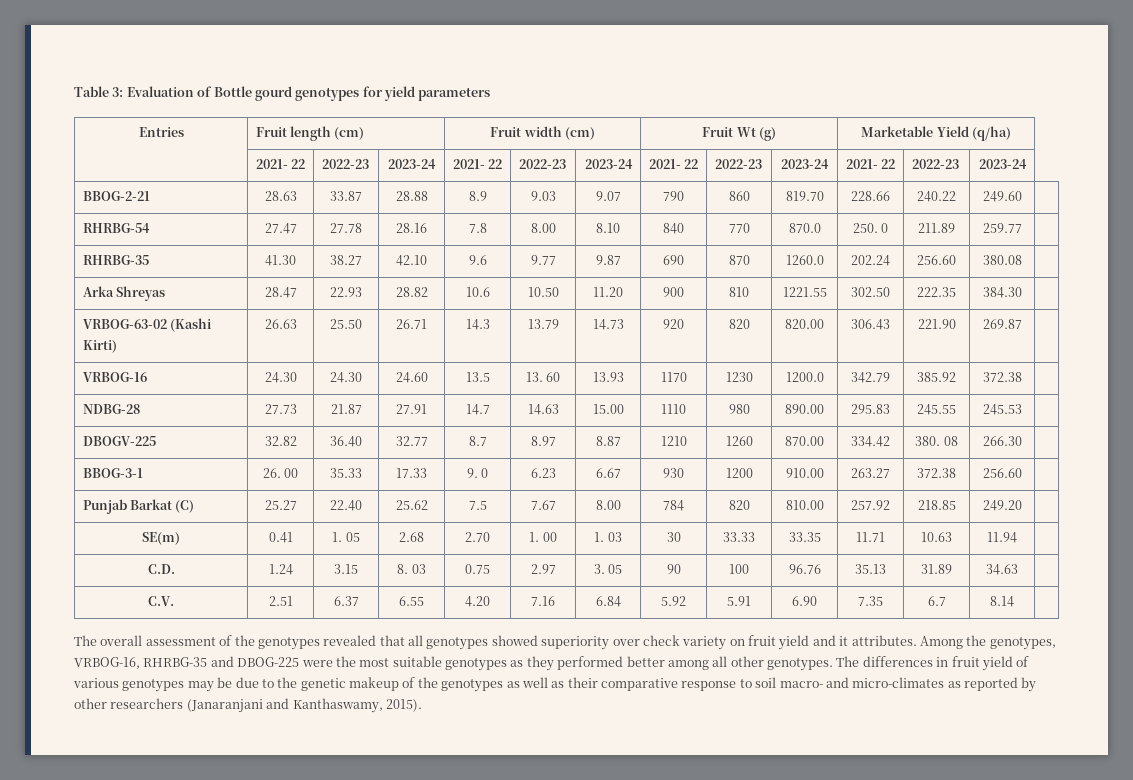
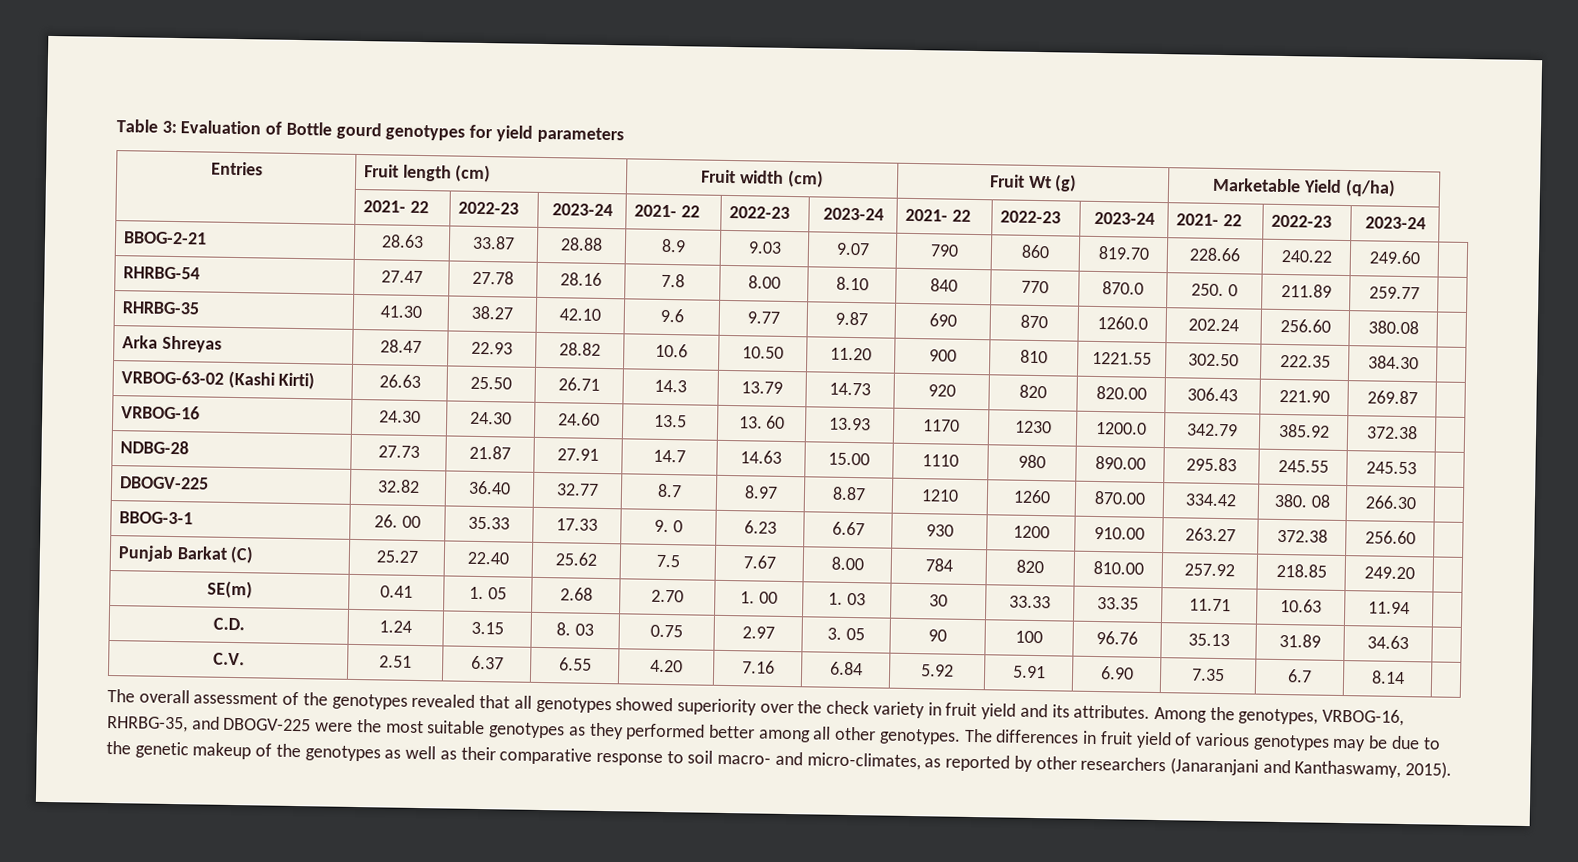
(640, 642) none -> [797,700,823,714] the
[729,639,745,646] on -> [927,702,942,716] in
[839,636,849,646] it -> [1051,704,1070,718] its
[143,656,300,667] RHRBG-35 and DBOG-225 -> [107,715,312,733] RHRBG-35, and DBOGV-225
[852,677,945,688] micro-climates -> [806,752,921,771] micro-climates,

